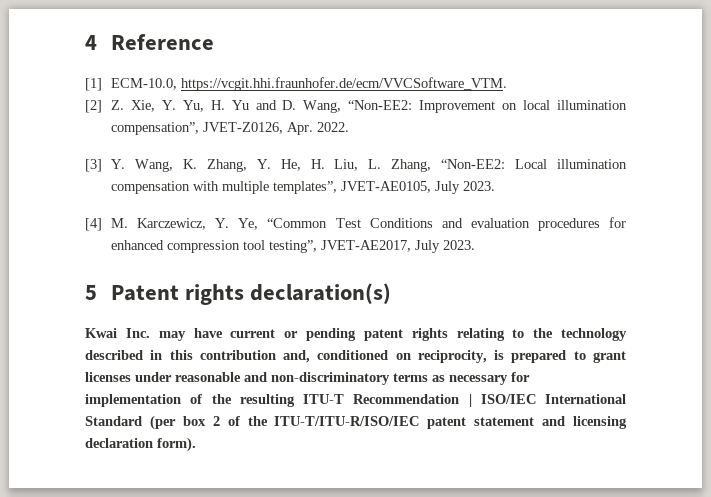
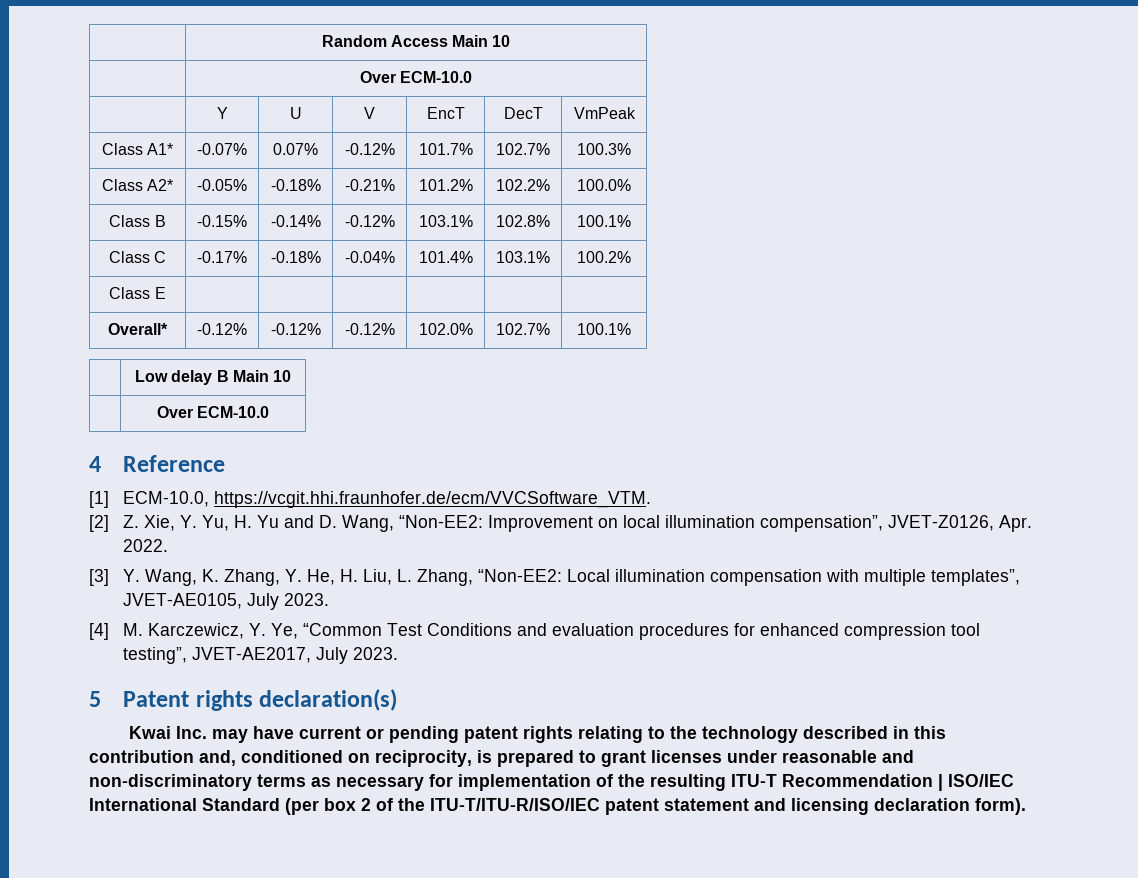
(85, 42) none -> [321,35,511,47] [359,71,473,83] [216,107,228,119] [289,107,302,119] [364,107,375,119] [426,107,465,119] [503,107,543,119] [573,107,636,119] [101,143,174,155] [197,143,247,155] [273,143,318,155] [344,143,395,155] [418,143,473,155] [496,143,550,155] [577,143,631,155] [101,179,174,191] [197,179,247,191] [270,179,321,191] [344,179,395,191] [418,179,473,191] [496,179,550,191] [577,179,631,191] [109,215,166,227] [197,215,247,227] [270,215,321,227] [344,215,395,227] [418,215,473,227] [496,215,550,227] [577,215,631,227] [108,251,167,263] [197,251,247,263] [270,251,321,263] [344,251,395,263] [418,251,473,263] [496,251,550,263] [577,251,631,263] [109,287,166,299] [108,323,168,335] [197,323,247,335] [270,323,321,335] [344,323,395,335] [418,323,473,335] [496,323,550,335] [577,323,631,335] [134,370,292,385] [156,406,270,418] | Random Access Main 10 // | Over ECM-10.0 // | Y | U | V | EncT | DecT | VmPeak // Class A1* | -0.07% | 0.07% | -0.12% | 101.7% | 102.7% | 100.3% // Class A2* | -0.05% | -0.18% | -0.21% | 101.2% | 102.2% | 100.0% // Class B | -0.15% | -0.14% | -0.12% | 103.1% | 102.8% | 100.1% // Class C | -0.17% | -0.18% | -0.04% | 101.4% | 103.1% | 100.2% // Class E | | | | | | // Overall* | -0.12% | -0.12% | -0.12% | 102.0% | 102.7% | 100.1% // | Low delay B Main 10 // | Over ECM-10.0 //

